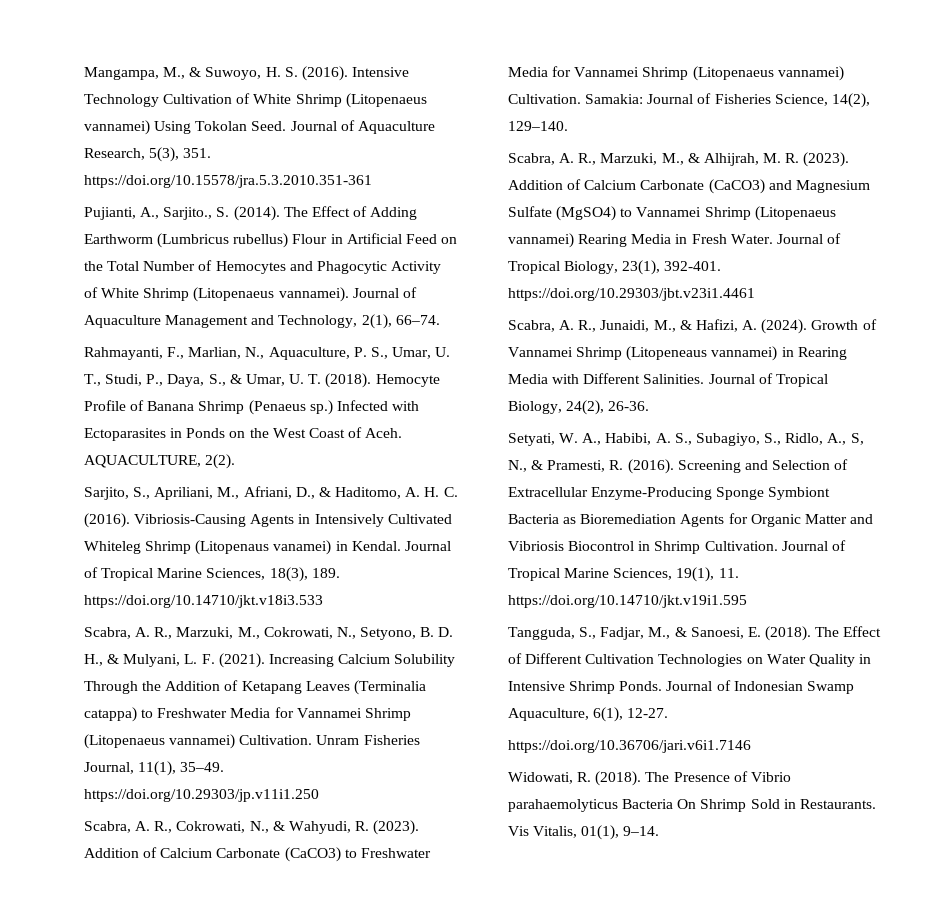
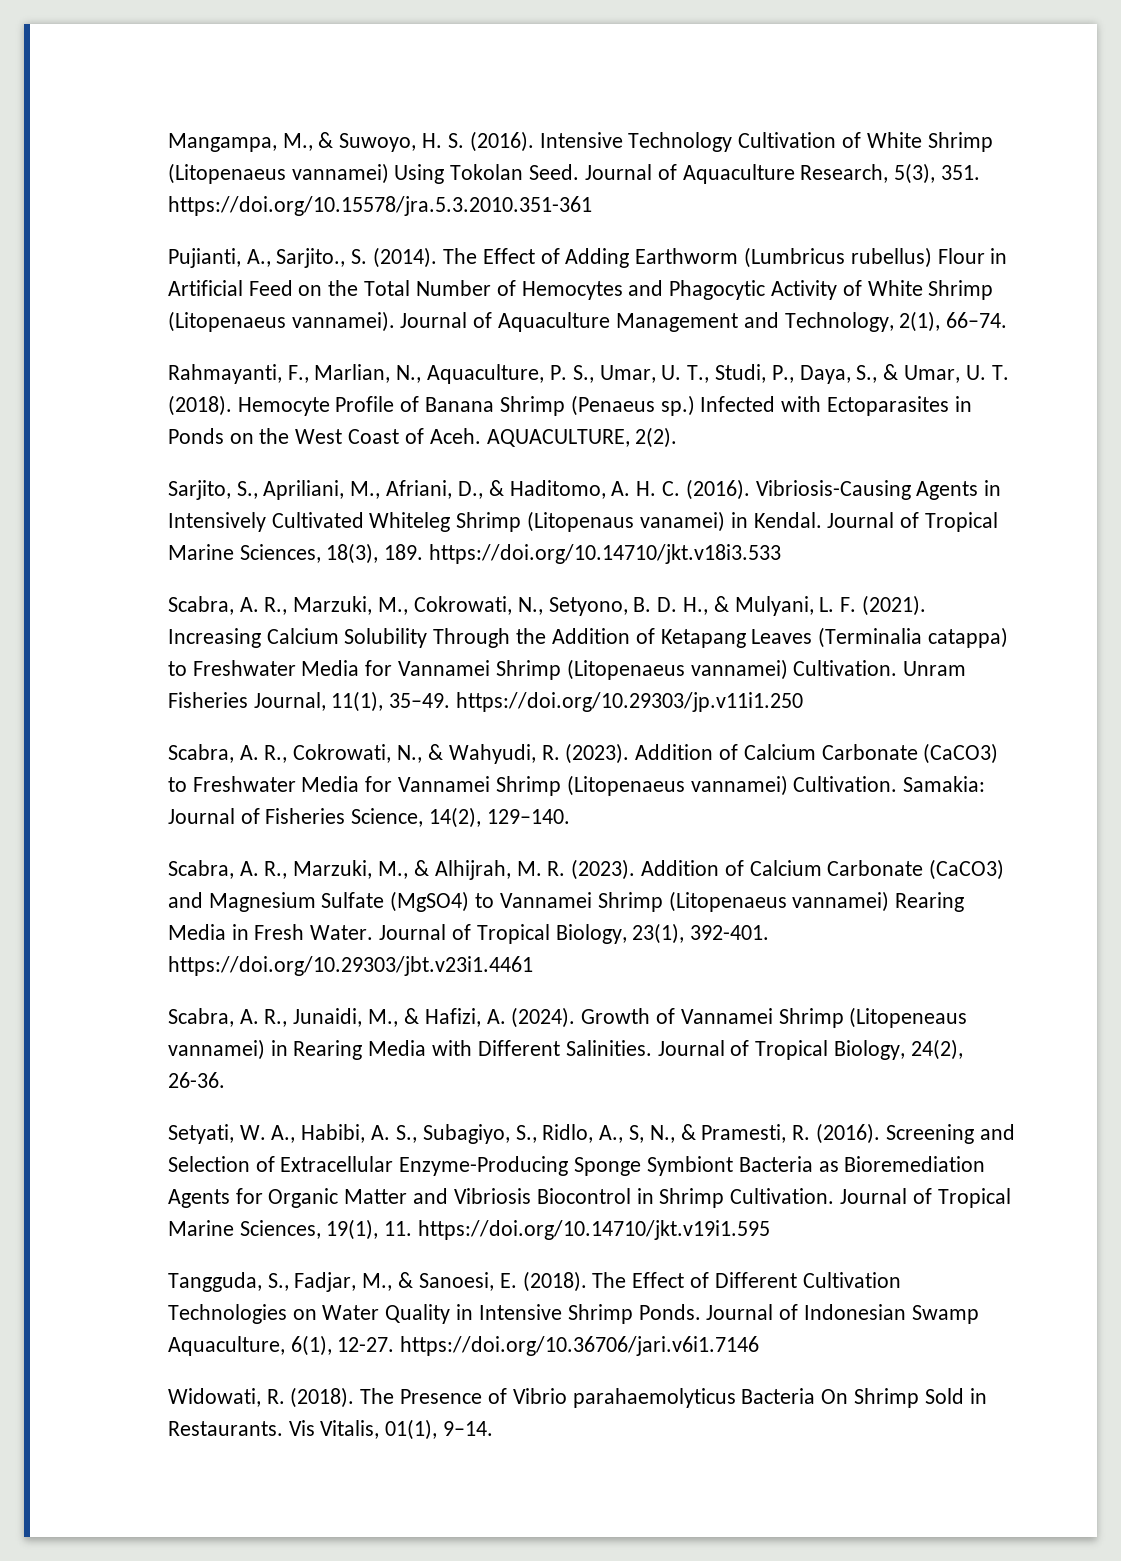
(669, 713) // -> (395, 1344) none

